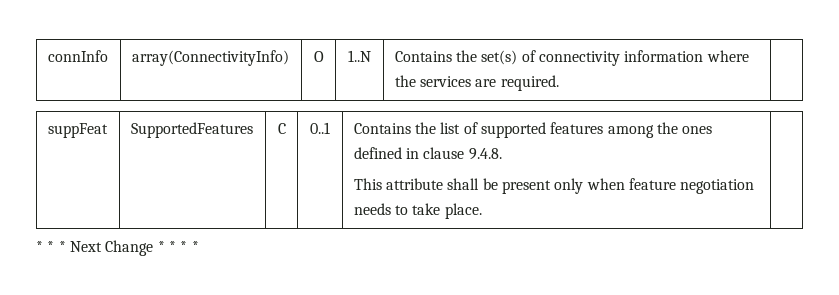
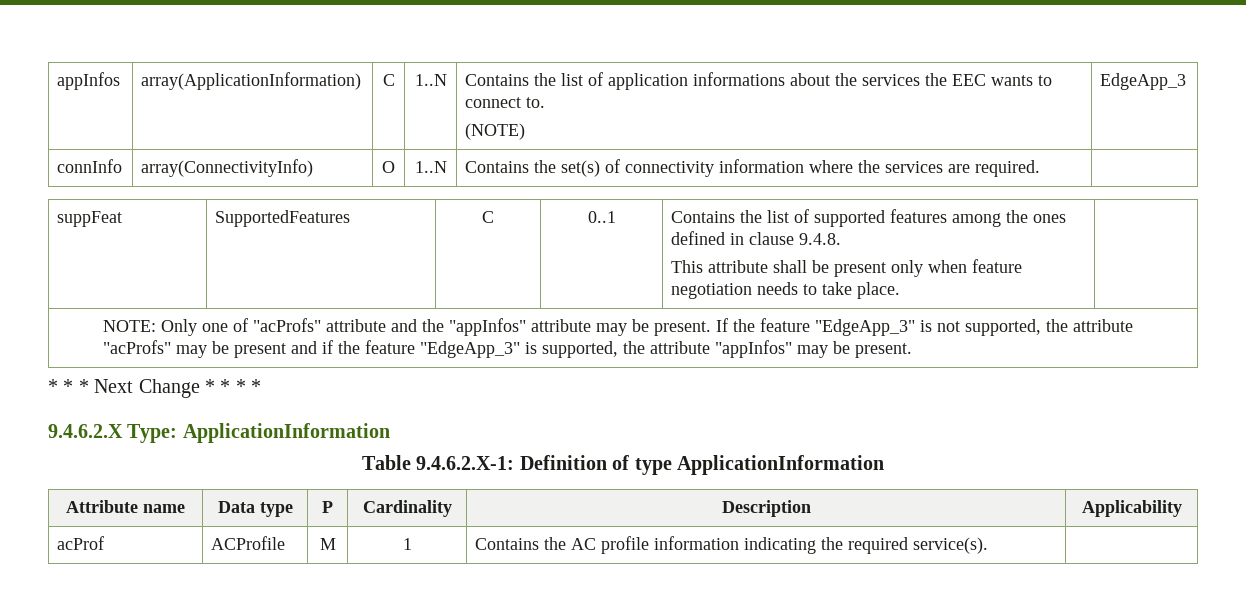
(47, 56) none -> [57,72,121,90] [141,72,362,90] [382,74,395,86] [414,74,447,86] [465,72,1053,90] [465,97,546,108] [465,123,526,140] [1100,73,1187,90] appInfos | array(ApplicationInformation) | C | 1..N | Contains the list of application informations about the services the EEC wants to connect to. // (NOTE) | EdgeApp_3 //
(482, 211) none -> [103,318,1134,336] [103,340,913,358] // NOTE: Only one of "acProfs" attribute and the "appInfos" attribute may be present. If the feature "EdgeApp_3" is not supported, the attribute "acProfs" may be present and if the feature "EdgeApp_3" is supported, the attribute "appInfos" may be present.
(199, 246) none -> [48,423,390,443] [362,455,884,475] [66,500,185,513] [217,501,293,517] [322,501,333,513] [362,500,452,517] [721,500,811,517] [1081,500,1182,517] [57,536,105,550] [211,536,286,550] [319,538,336,550] [402,538,412,550] [475,536,989,554] // 9.4.6.2.X Type: ApplicationInformation // Table 9.4.6.2.X-1: Definition of type ApplicationInformation // Attribute name | Data type | P | Cardinality | Description | Applicability // acProf | ACProfile | M | 1 | Contains the AC profile information indicating the required service(s). |

